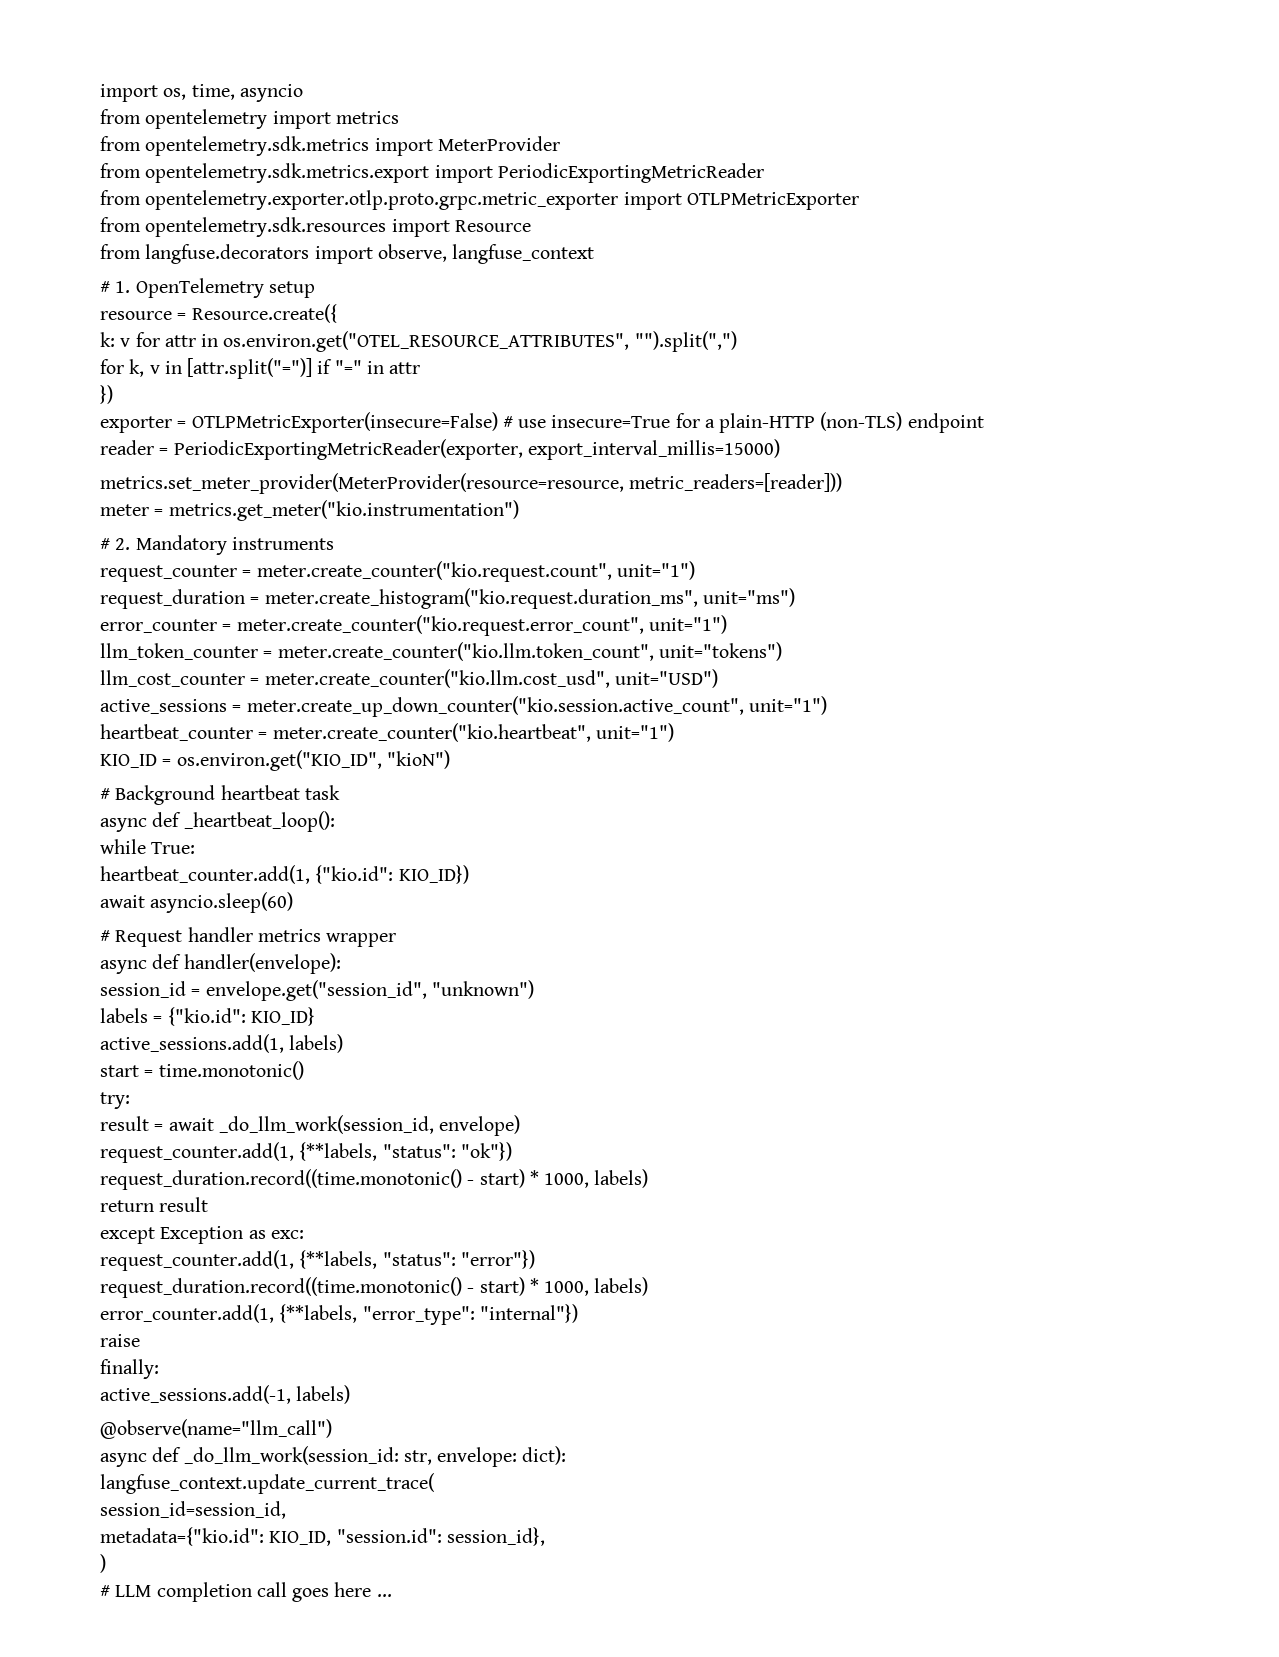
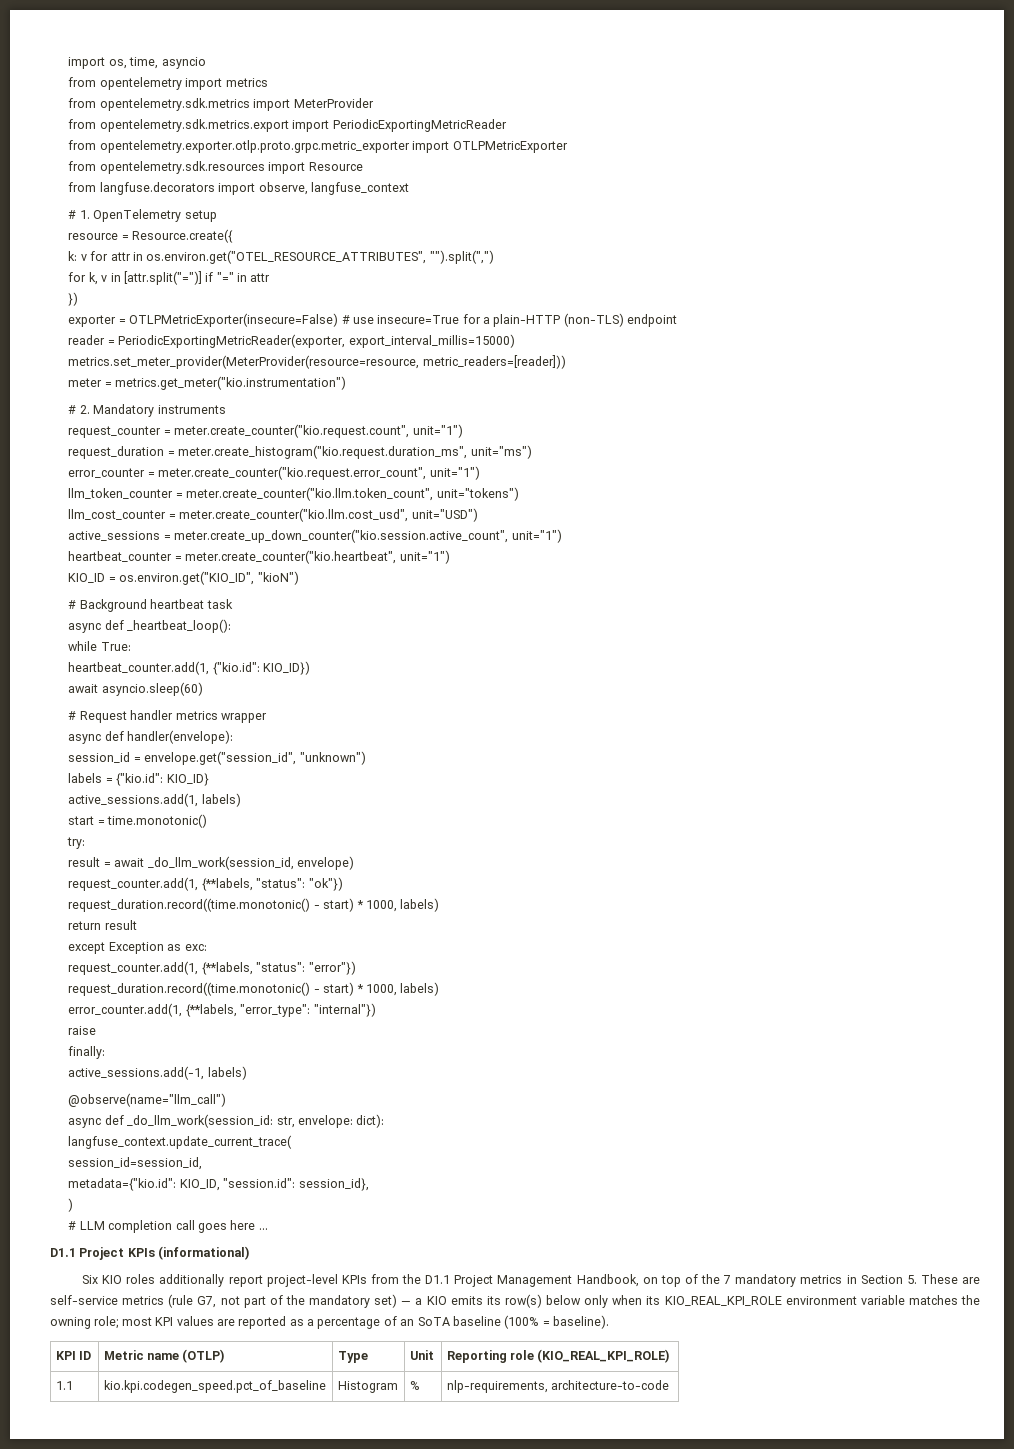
(392, 1595) none -> [50,1246,251,1260] [82,1274,980,1287] [50,1294,980,1308] [50,1315,609,1329] [55,1351,91,1360] [103,1349,226,1363] [337,1351,368,1363] [409,1350,434,1360] [446,1349,671,1363] [55,1381,73,1390] [103,1380,326,1393] [337,1381,398,1393] [409,1381,420,1390] [446,1380,669,1393] // D1.1 Project KPIs (informational) // Six KIO roles additionally report project-level KPIs from the D1.1 Project Management Handbook, on top of the 7 mandatory metrics in Section 5. These are self-service metrics (rule G7, not part of the mandatory set) — a KIO emits its row(s) below only when its KIO_REAL_KPI_ROLE environment variable matches the owning role; most KPI values are reported as a percentage of an SoTA baseline (100% = baseline). // KPI ID | Metric name (OTLP) | Type | Unit | Reporting role (KIO_REAL_KPI_ROLE) // 1.1 | kio.kpi.codegen_speed.pct_of_baseline | Histogram | % | nlp-requirements, architecture-to-code

